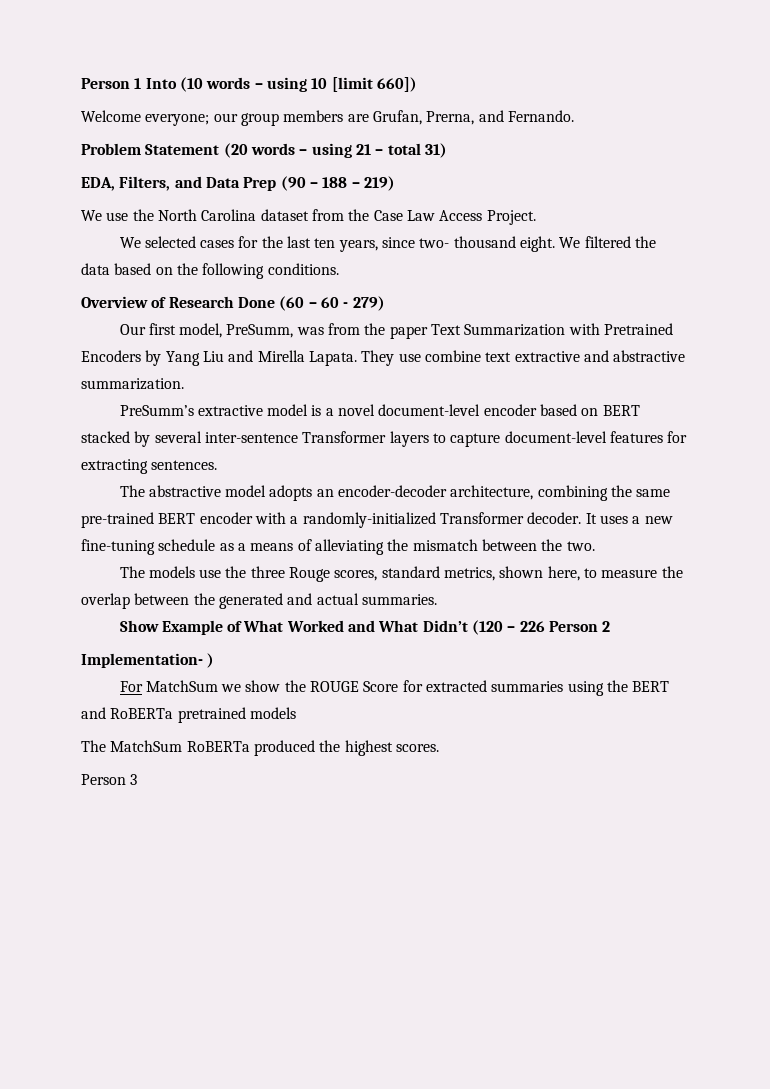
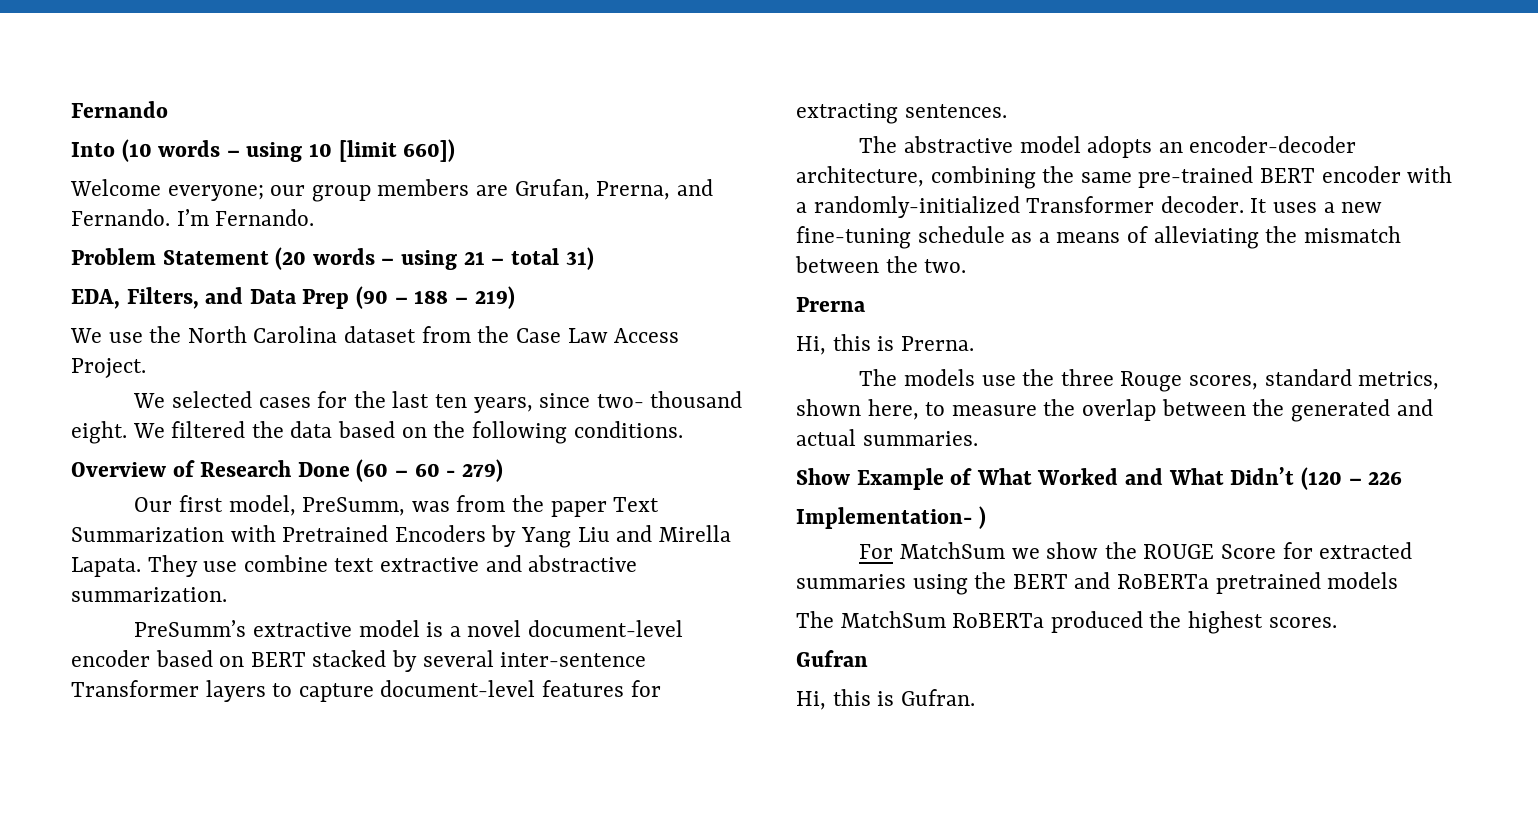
[81,78,142,89] Person 1 -> [71,101,168,118] Fernando //
(574, 116) none -> [176,209,315,226] I’m Fernando.
(595, 546) none -> [796,297,866,312] [796,334,974,355] // Prerna // Hi, this is Prerna.
[549,621,611,632] Person 2 -> (1403, 478) none
[81,774,138,785] Person 3 -> [796,650,868,667] [796,689,975,710] Gufran // Hi, this is Gufran.

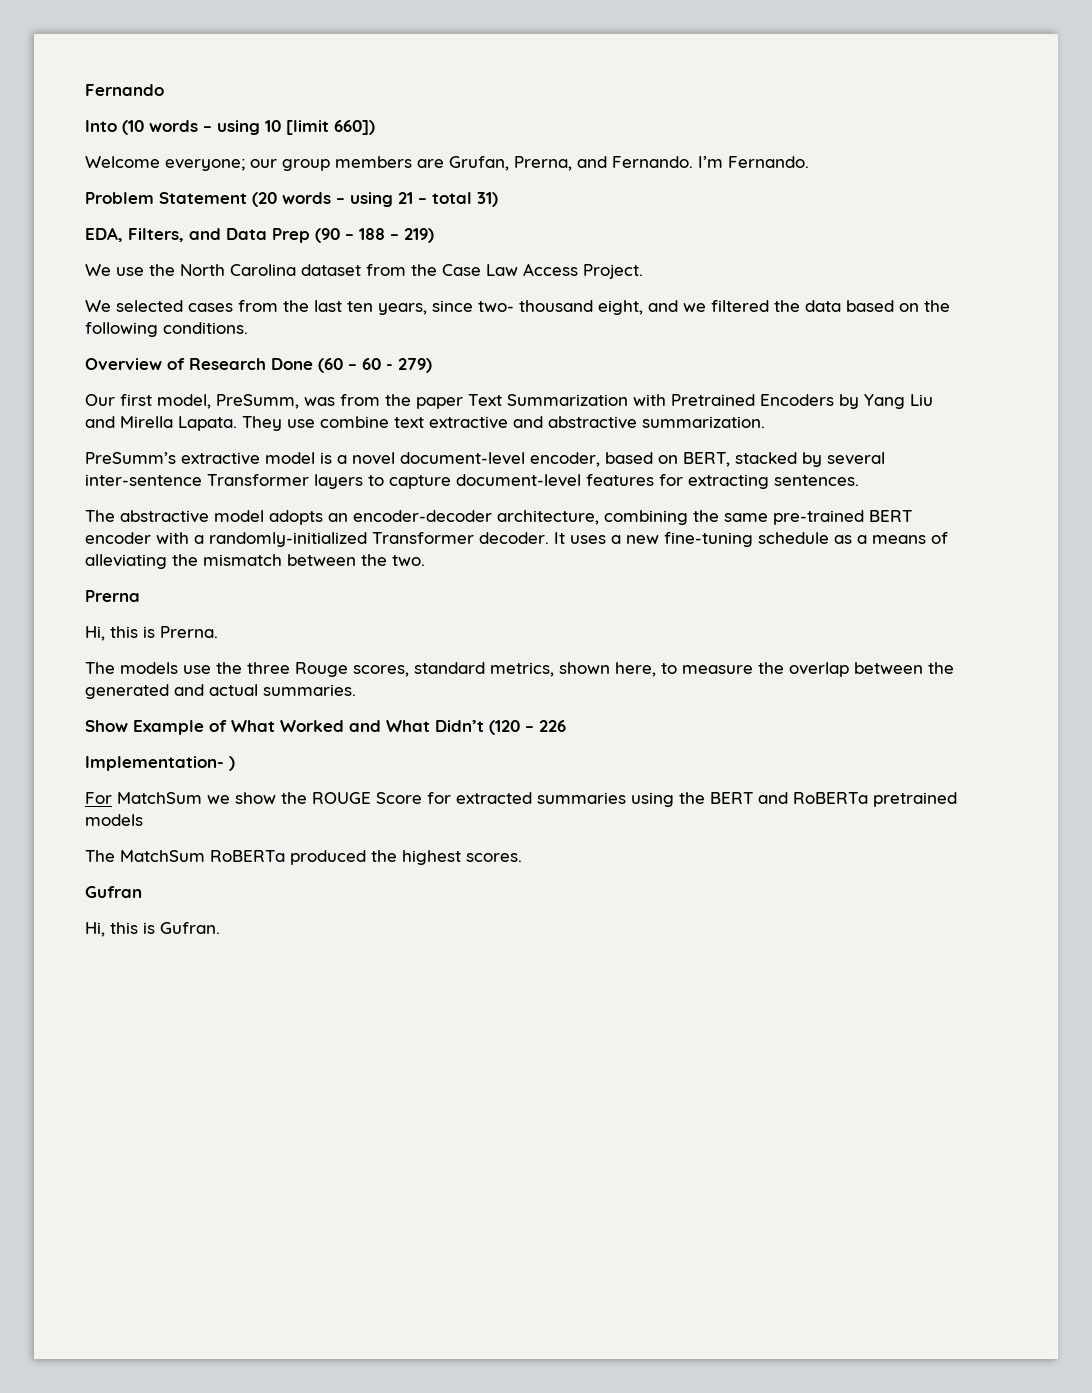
[317,391,348,408] for -> [238,300,278,312] from
[71,421,165,444] eight. We -> [598,300,706,315] eight, and we
[71,650,306,667] encoder based on BERT -> [530,452,730,467] encoder, based on BERT,

